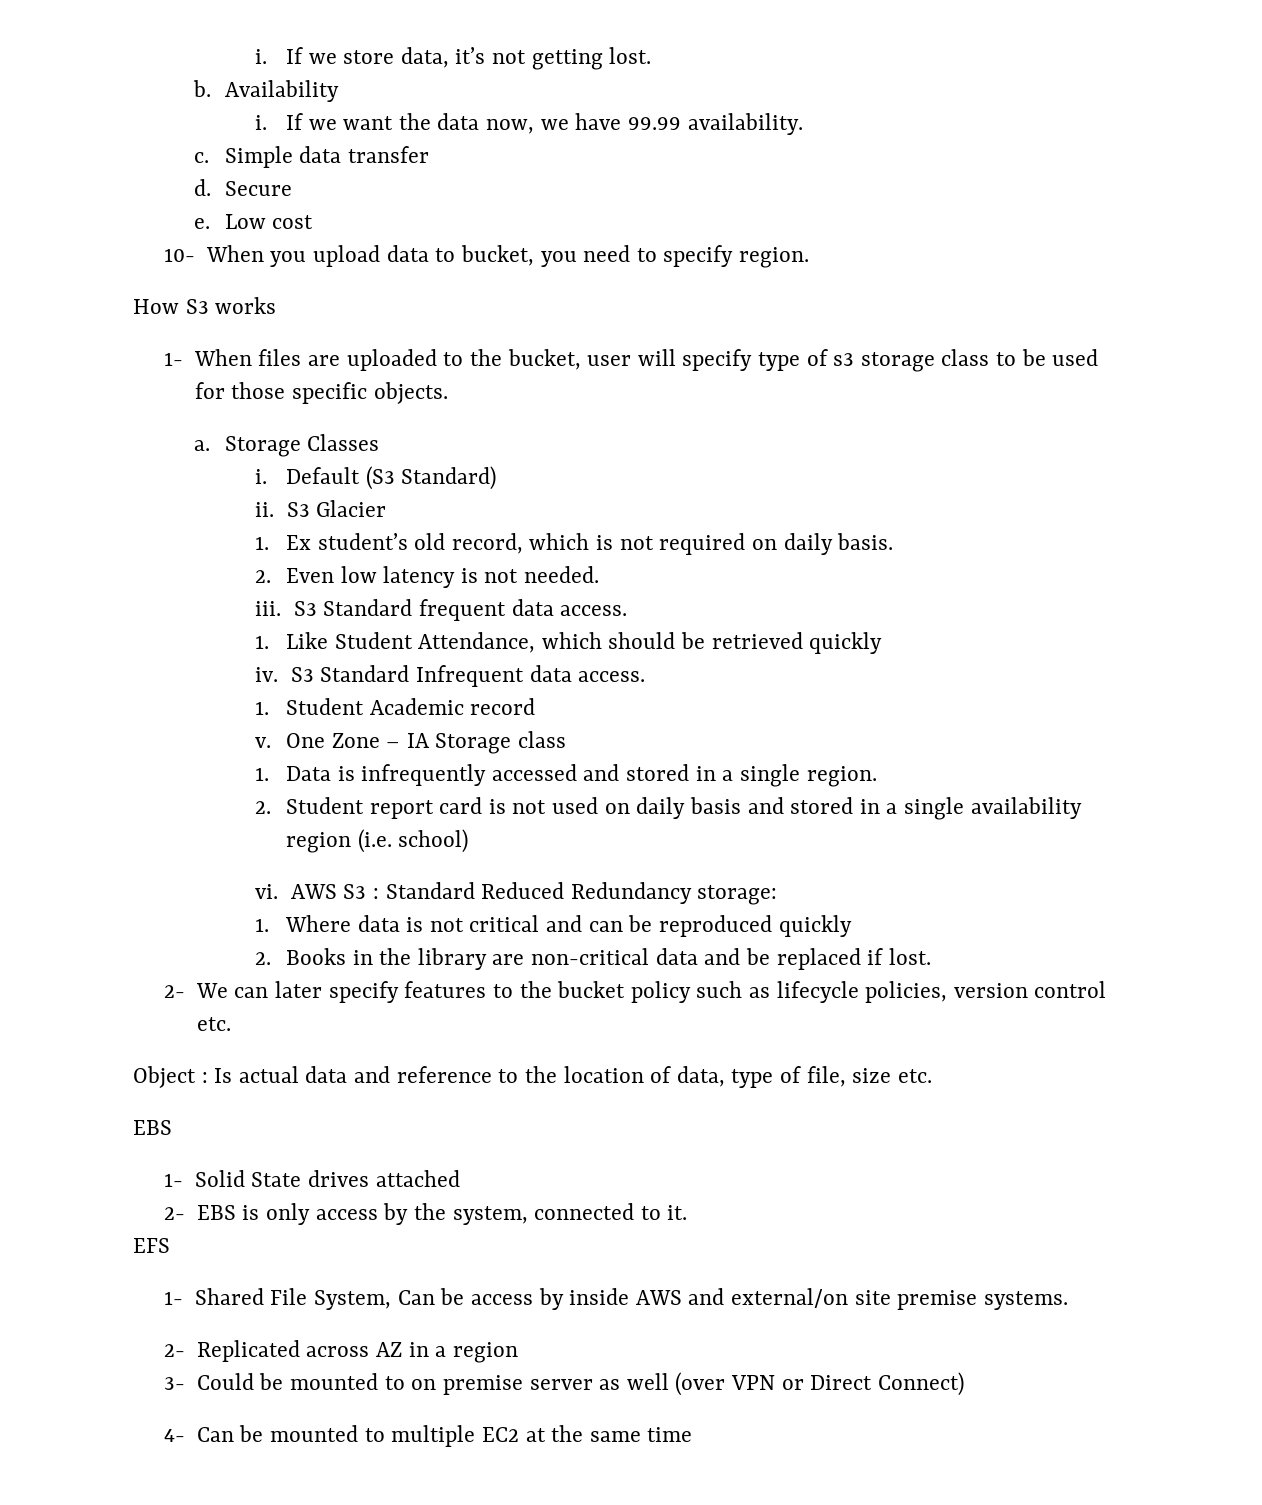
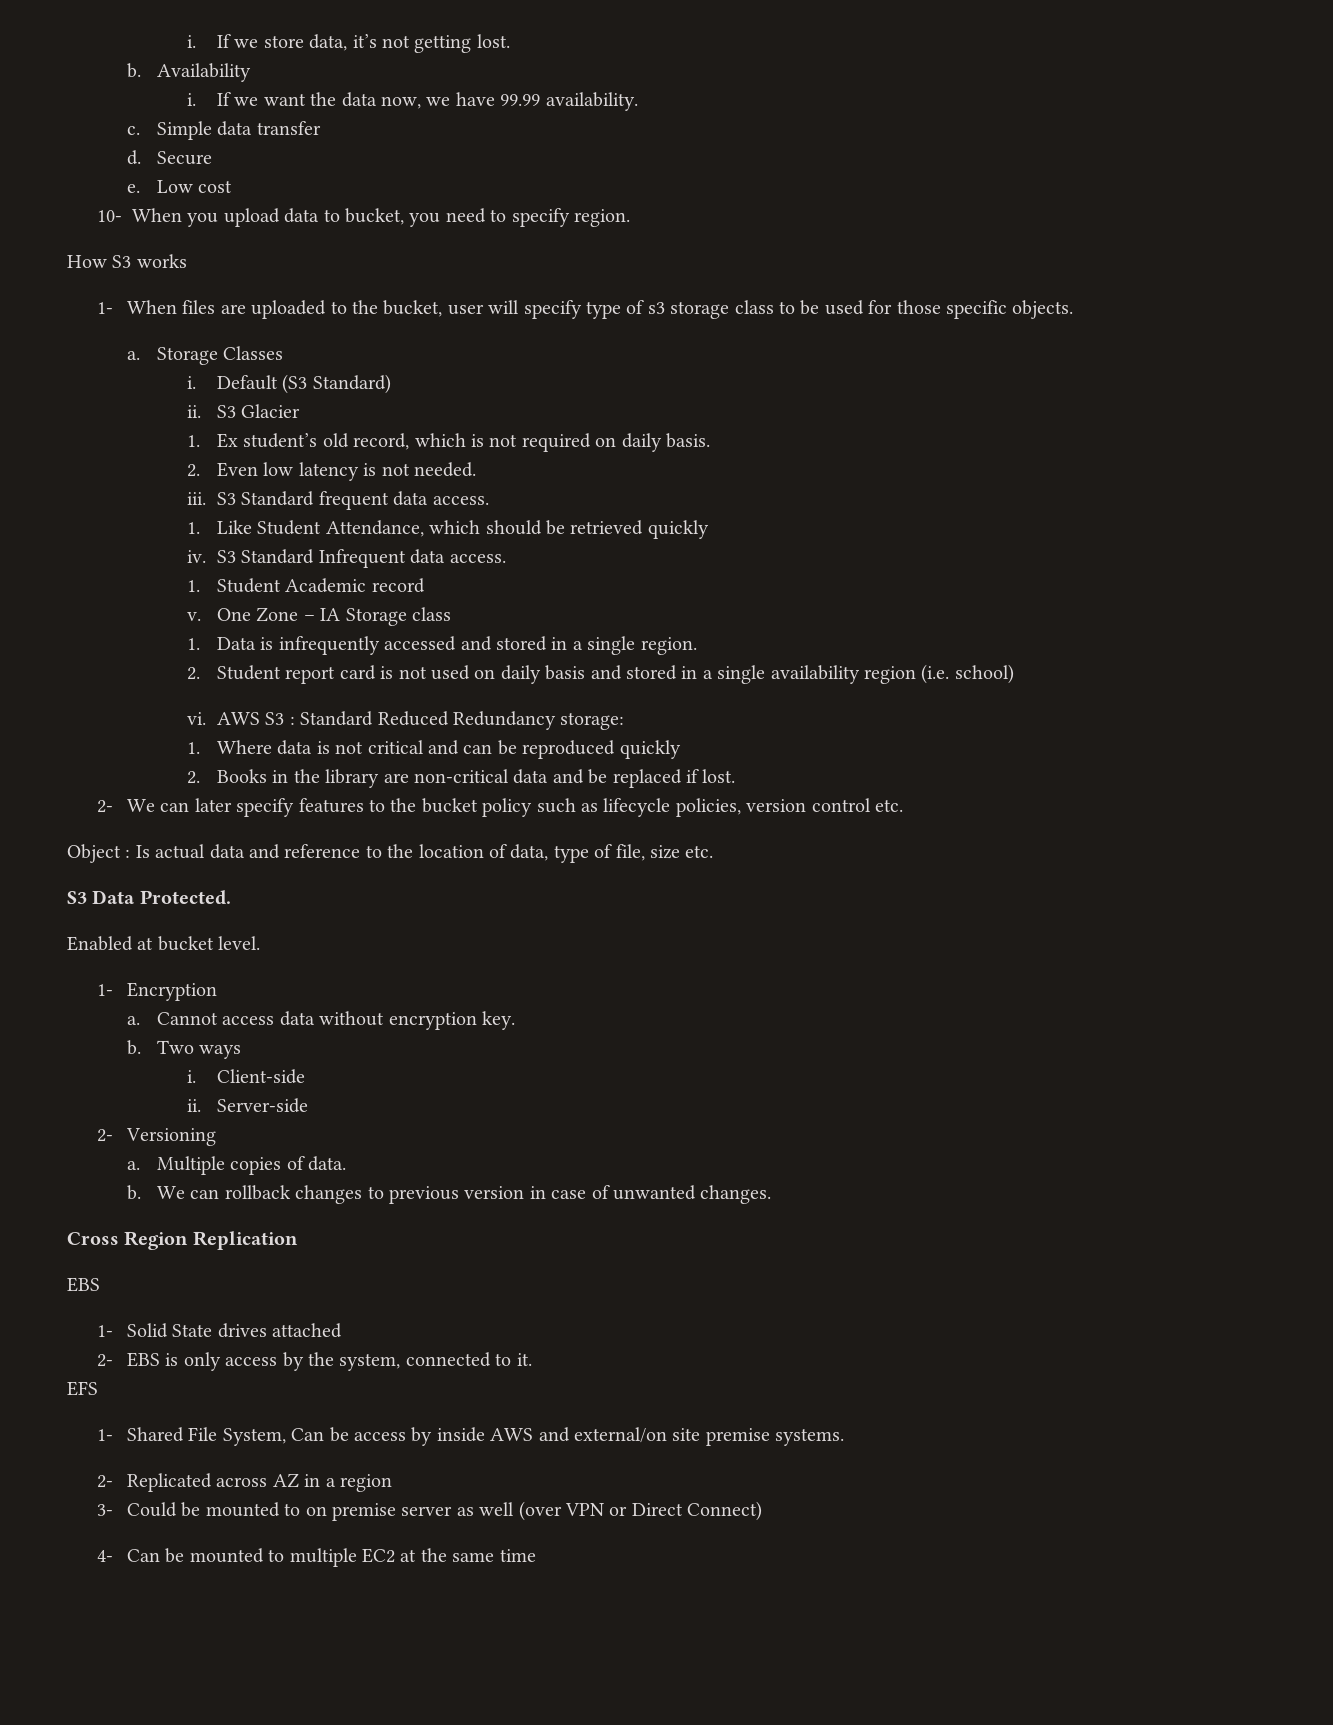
(932, 1076) none -> [67,890,231,905] [67,936,261,951] [97,982,218,1001] [127,1011,516,1030] [127,1040,242,1059] [187,1069,306,1084] [187,1098,309,1113] [97,1128,217,1146] [127,1156,347,1175] [127,1185,772,1204] [67,1231,298,1250] // S3 Data Protected. // Enabled at bucket level. // 1- Encryption // a. Cannot access data without encryption key. // b. Two ways // i. Client-side // ii. Server-side // 2- Versioning // a. Multiple copies of data. // b. We can rollback changes to previous version in case of unwanted changes. // Cross Region Replication

